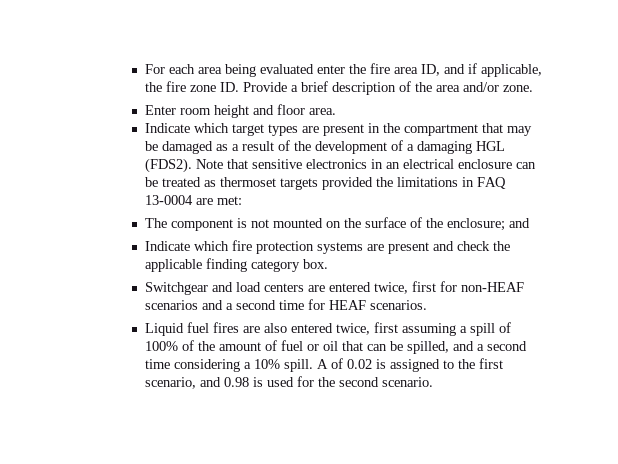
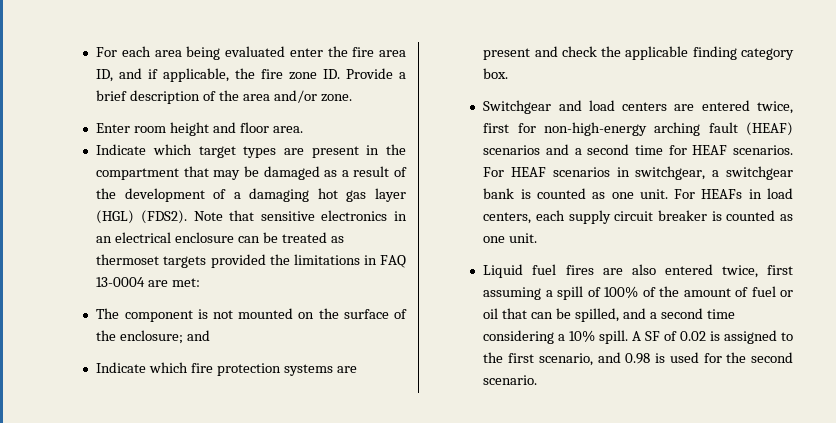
[476,141,506,151] HGL -> [317,188,406,202] [96,210,135,224] hot gas layer (HGL)
[461,282,525,292] non-HEAF -> [543,122,793,136] non-high-energy arching fault (HEAF)
(428, 305) none -> [483,166,793,180] [483,188,793,199] [483,210,793,224] [483,233,538,243] For HEAF scenarios in switchgear, a switchgear bank is counted as one unit. For HEAFs in load centers, each supply circuit breaker is counted as one unit.
(329, 364) none -> [645,331,661,341] SF

